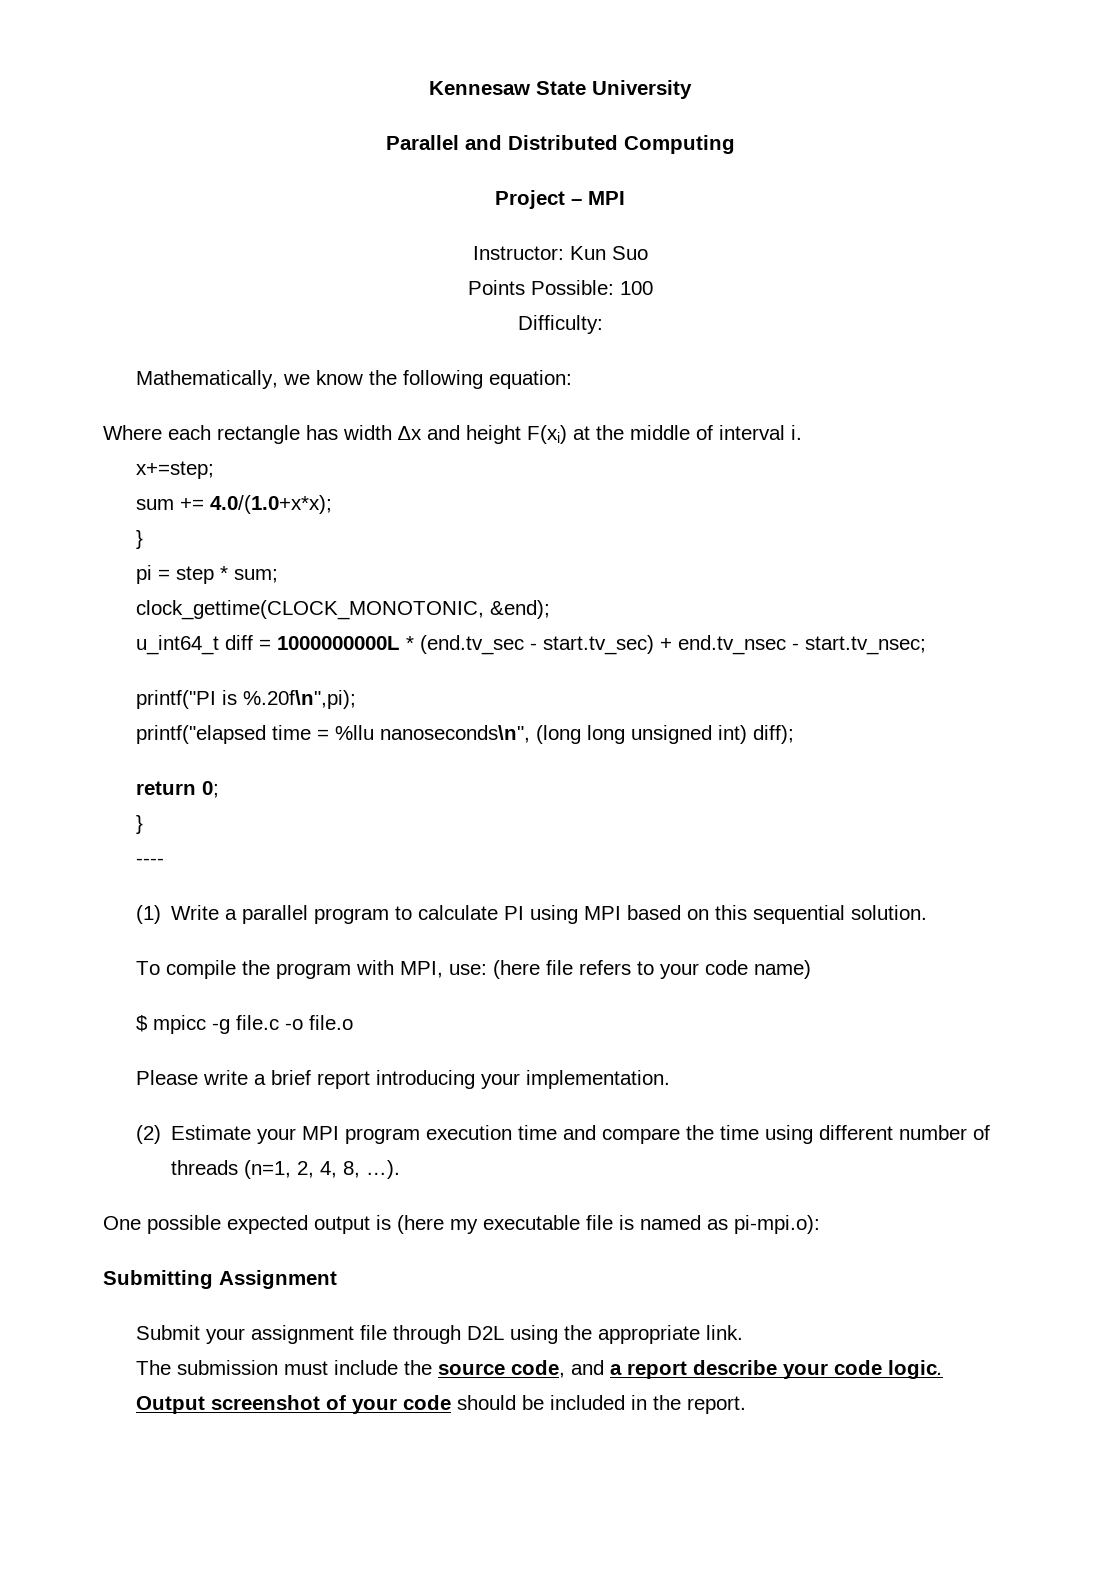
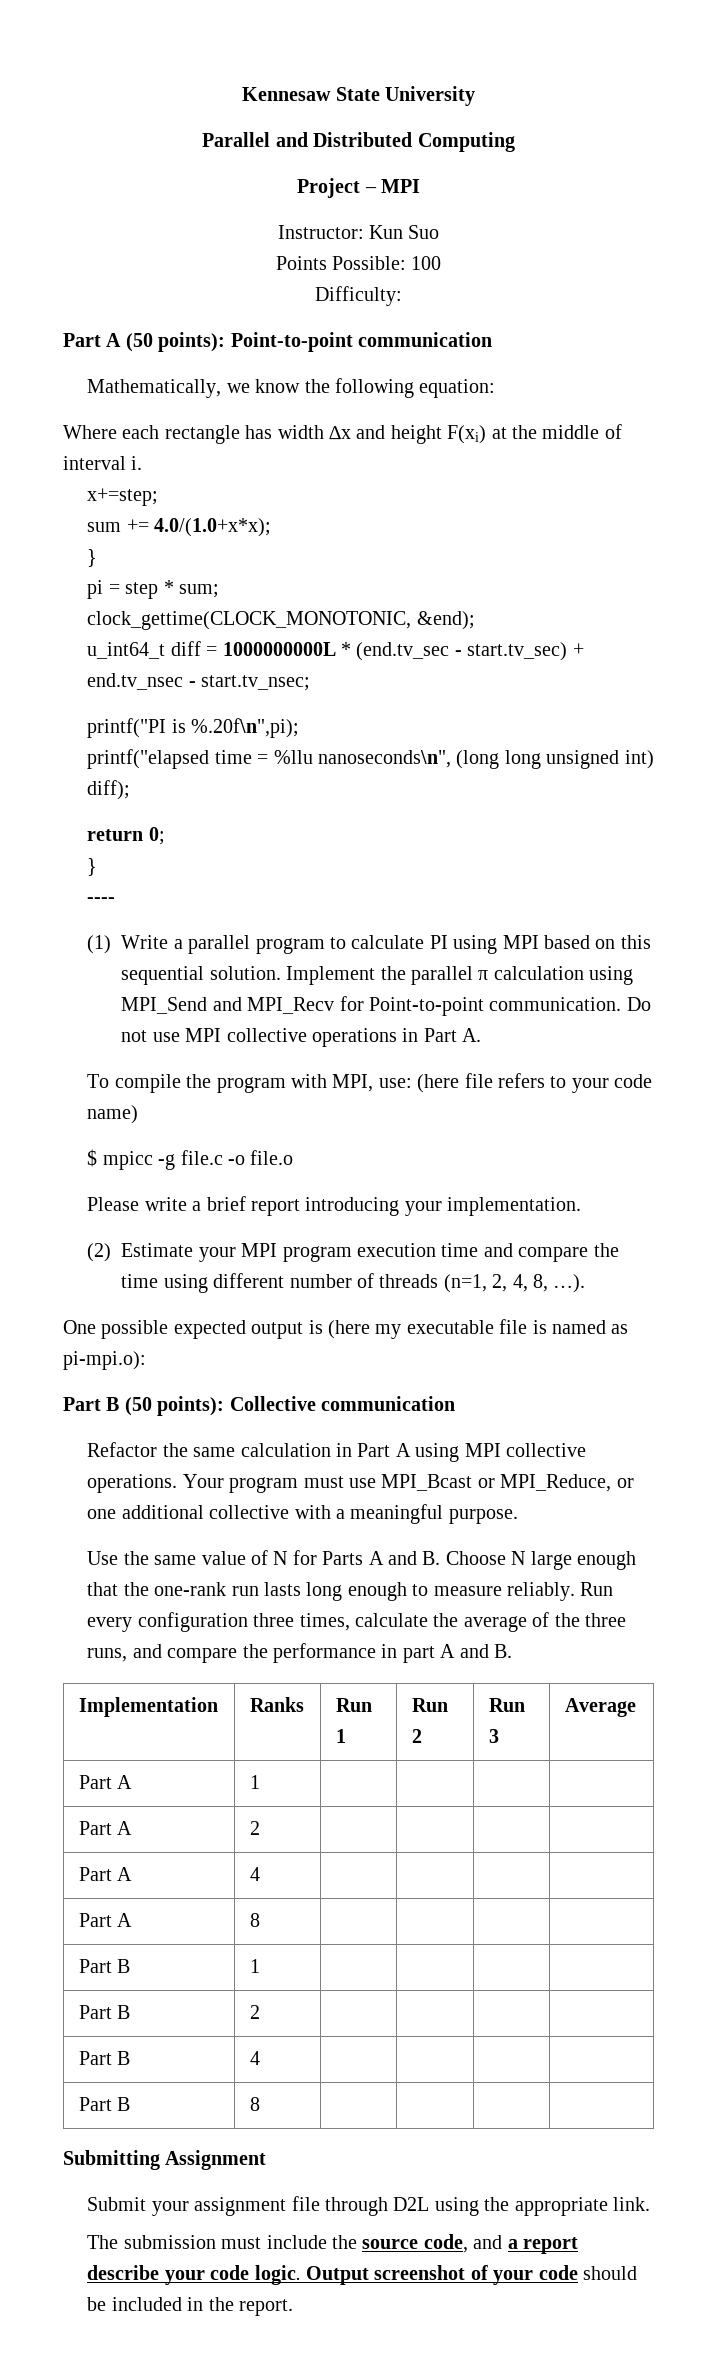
(603, 324) none -> [63,332,492,352] // Part A (50 points): Point-to-point communication
(928, 912) none -> [286,966,634,985] [121,996,651,1016] [121,1028,482,1047] Implement the parallel π calculation using MPI_Send and MPI_Recv for Point-to-point communication. Do not use MPI collective operations in Part A.
(820, 1224) none -> [63,1396,455,1416] [87,1442,587,1462] [87,1474,634,1493] [87,1504,518,1524] [87,1550,637,1570] [87,1582,614,1601] [87,1612,627,1632] [87,1643,513,1663] [78,1697,218,1717] [249,1697,304,1712] [335,1698,372,1712] [335,1729,346,1743] [411,1698,448,1712] [411,1729,422,1743] [488,1698,525,1712] [488,1729,499,1743] [564,1698,636,1717] [78,1775,132,1789] [249,1775,260,1789] [78,1821,132,1835] [249,1821,260,1835] [78,1867,132,1881] [249,1867,260,1881] [78,1913,132,1927] [249,1913,260,1927] [78,1959,130,1973] [249,1959,260,1973] [78,2005,130,2019] [249,2005,260,2019] [78,2051,130,2065] [249,2051,260,2065] [78,2097,130,2111] [249,2097,260,2111] // Part B (50 points): Collective communication // Refactor the same calculation in Part A using MPI collective operations. Your program must use MPI_Bcast or MPI_Reduce, or one additional collective with a meaningful purpose. // Use the same value of N for Parts A and B. Choose N large enough that the one-rank run lasts long enough to measure reliably. Run every configuration three times, calculate the average of the three runs, and compare the performance in part A and B. // Implementation | Ranks | Run 1 | Run 2 | Run 3 | Average // Part A | 1 | | | | // Part A | 2 | | | | // Part A | 4 | | | | // Part A | 8 | | | | // Part B | 1 | | | | // Part B | 2 | | | | // Part B | 4 | | | | // Part B | 8 | | | |

